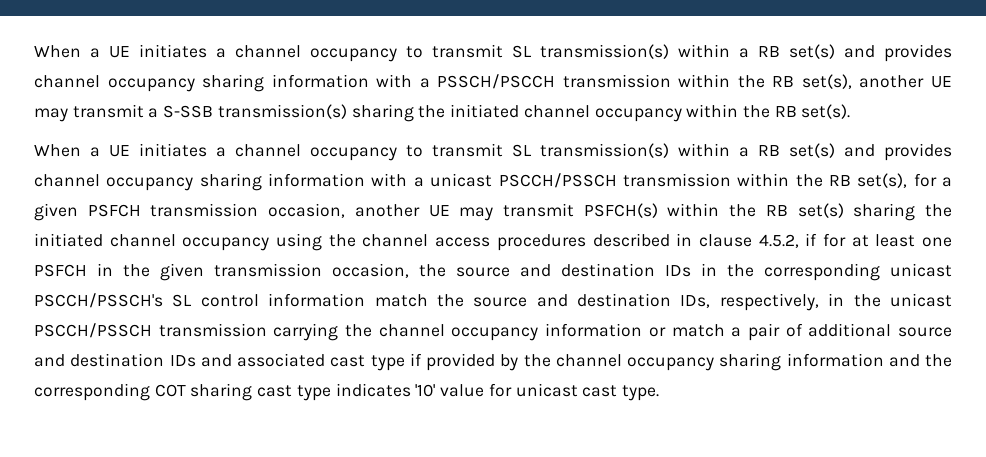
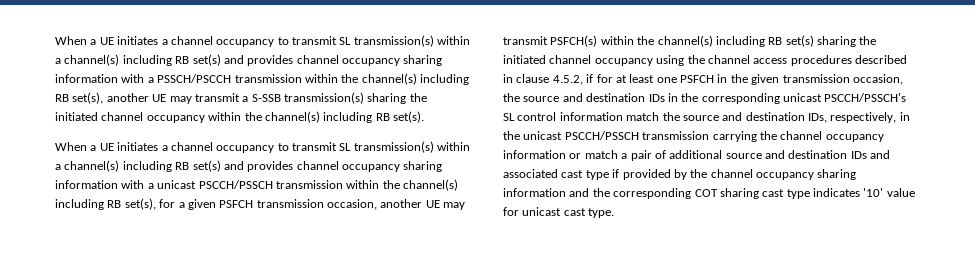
(749, 53) none -> [64,54,172,66] channel(s) including
(765, 81) none -> [361,73,469,85] channel(s) including
(770, 111) none -> [264,111,373,123] channel(s) including
(749, 152) none -> [64,160,172,172] channel(s) including
(823, 180) none -> [403,179,458,191] [55,199,104,210] channel(s) including
(757, 210) none -> [657,35,765,47] channel(s) including

